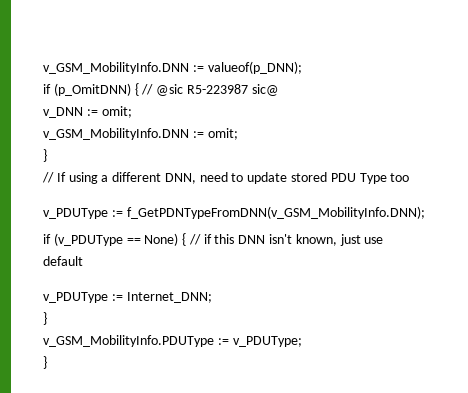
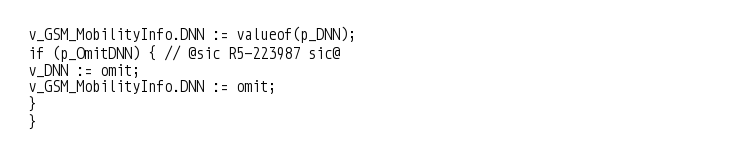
[42,172,410,184] [43,206,425,219] [43,233,384,246] [43,256,83,266] [43,292,212,303] [43,312,47,325] [43,335,302,347] // // If using a different DNN, need to update stored PDU Type too // v_PDUType := f_GetPDNTypeFromDNN(v_GSM_MobilityInfo.DNN); // if (v_PDUType == None) { // if this DNN isn't known, just use default // v_PDUType := Internet_DNN; // } // v_GSM_MobilityInfo.PDUType := v_PDUType; -> (36, 104) none

